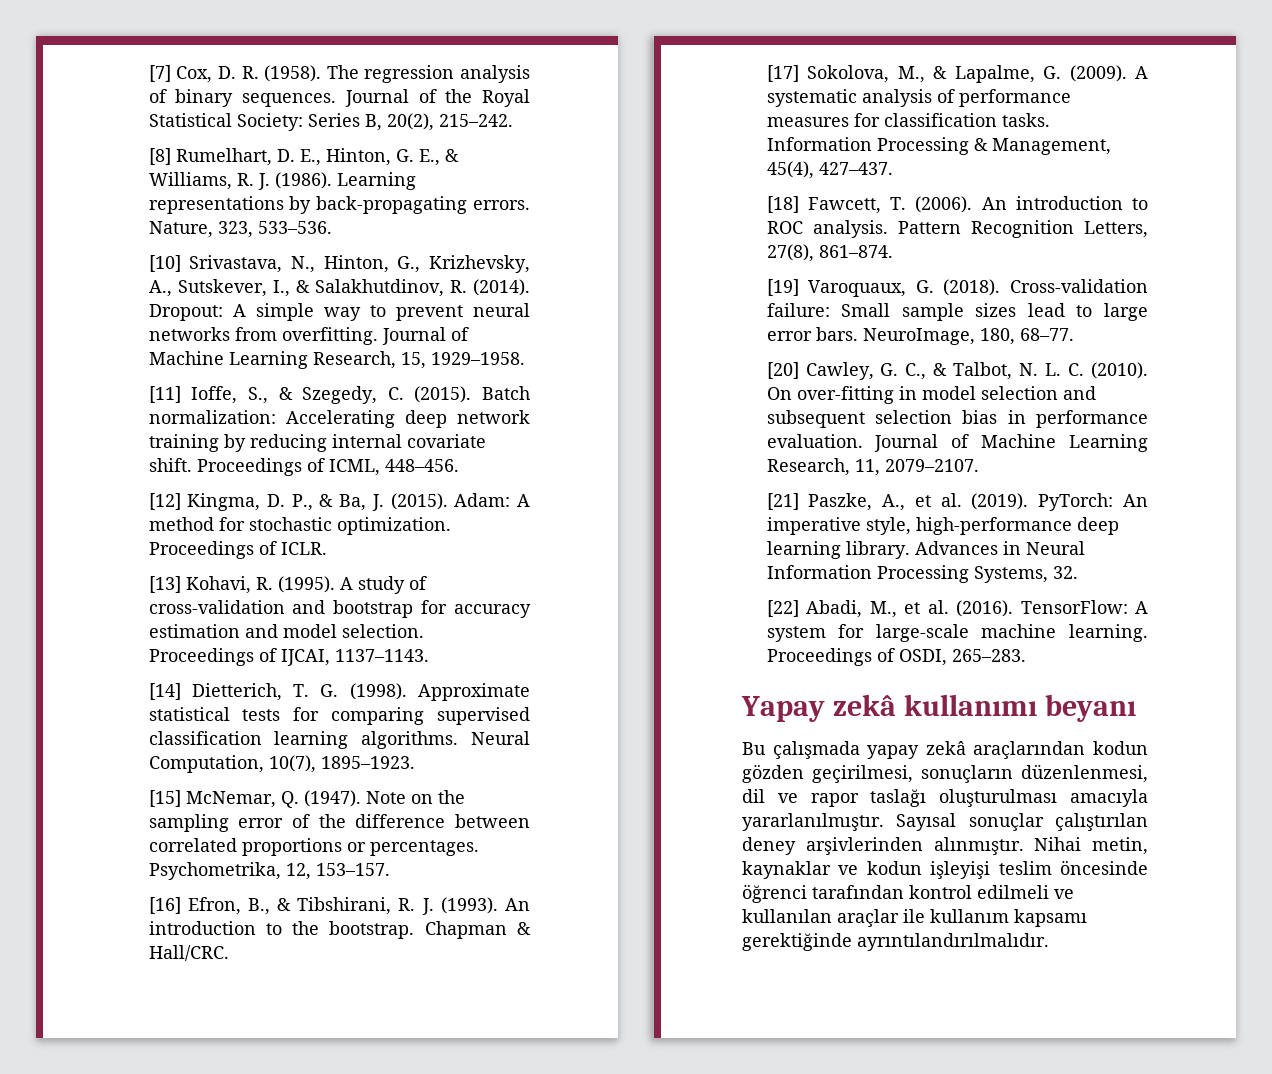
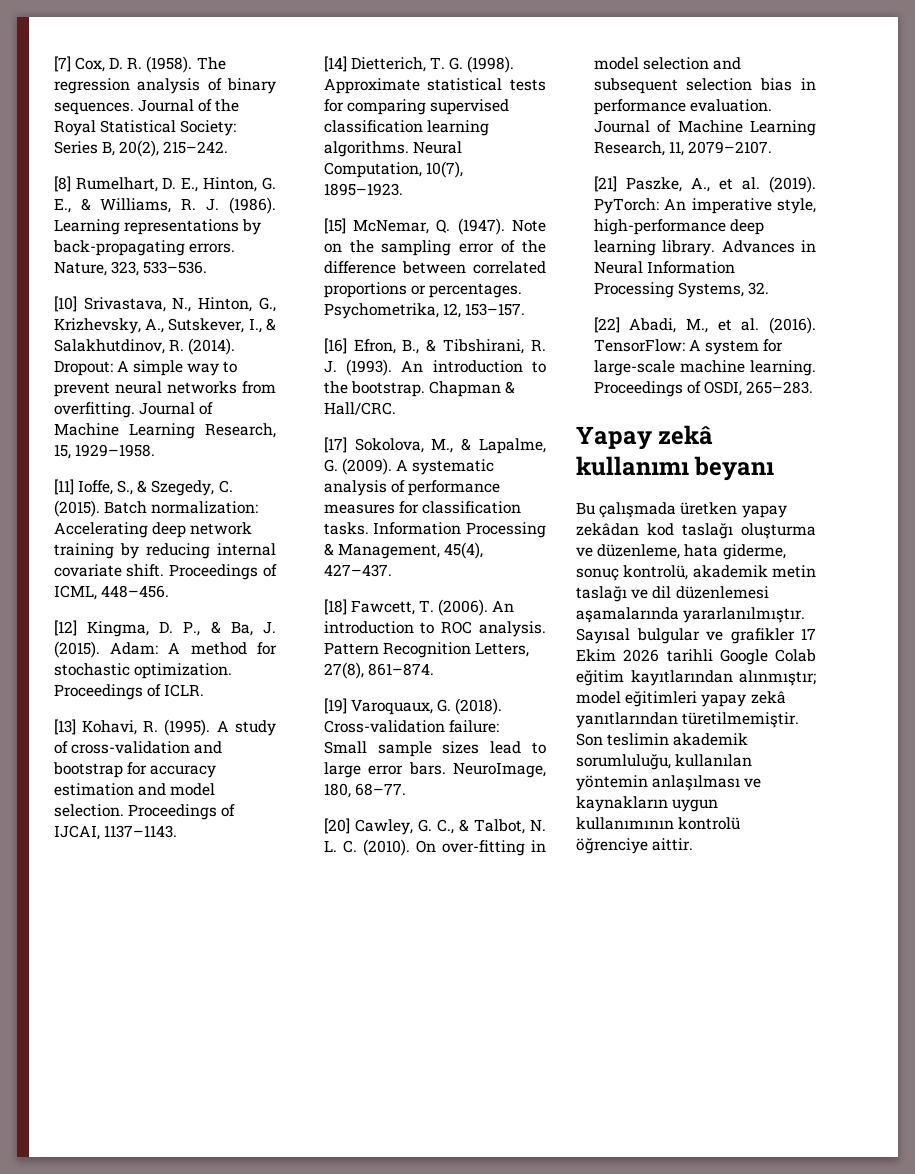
[867,741,1148,759] [742,764,1148,783] [742,789,1148,807] [742,813,1148,831] [742,837,1148,855] [742,860,1148,879] [742,884,1074,903] [742,909,1087,927] [742,933,1049,951] yapay zekâ araçlarından kodun gözden geçirilmesi, sonuçların düzenlenmesi, dil ve rapor taslağı oluşturulması amacıyla yararlanılmıştır. Sayısal sonuçlar çalıştırılan deney arşivlerinden alınmıştır. Nihai metin, kaynaklar ve kodun işleyişi teslim öncesinde öğrenci tarafından kontrol edilmeli ve kullanılan araçlar ile kullanım kapsamı gerektiğinde ayrıntılandırılmalıdır. -> [680,502,787,518] [576,523,816,539] [576,544,786,560] [576,565,816,581] [576,586,769,602] [576,607,806,623] [576,628,816,644] [576,649,816,665] [576,670,816,686] [576,691,786,707] [576,712,800,728] [576,733,749,746] [576,754,753,770] [576,775,762,791] [576,796,719,812] [576,817,741,830] [576,838,694,854] üretken yapay zekâdan kod taslağı oluşturma ve düzenleme, hata giderme, sonuç kontrolü, akademik metin taslağı ve dil düzenlemesi aşamalarında yararlanılmıştır. Sayısal bulgular ve grafikler 17 Ekim 2026 tarihli Google Colab eğitim kayıtlarından alınmıştır; model eğitimleri yapay zekâ yanıtlarından türetilmemiştir. Son teslimin akademik sorumluluğu, kullanılan yöntemin anlaşılması ve kaynakların uygun kullanımının kontrolü öğrenciye aittir.

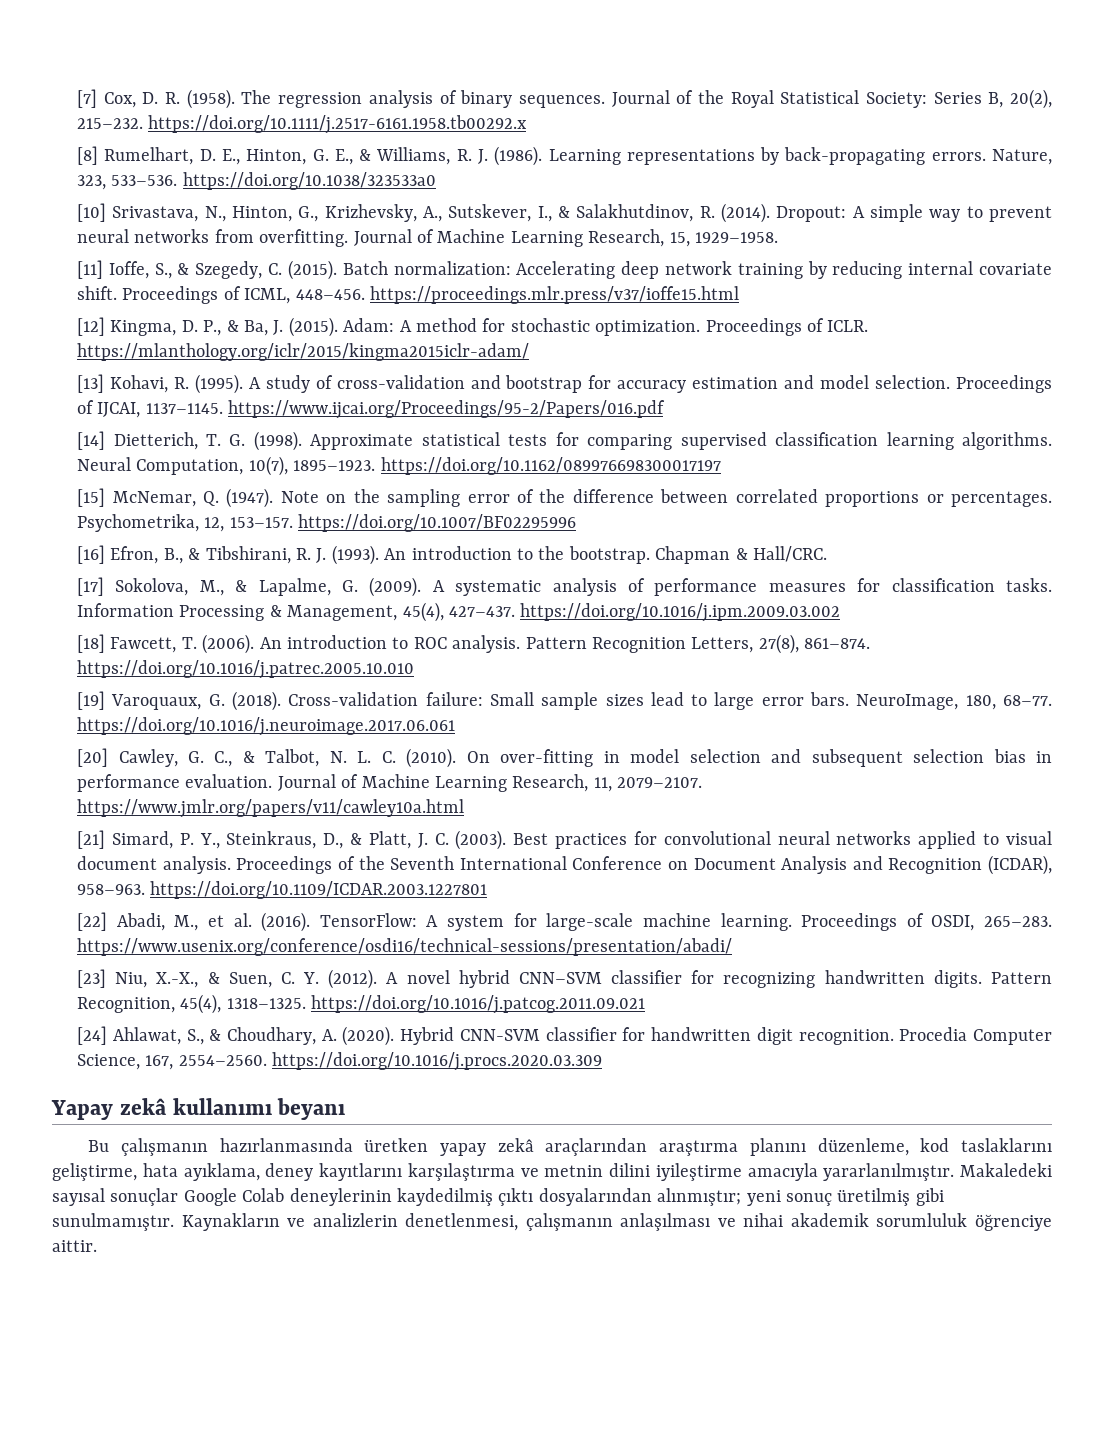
[163,141,229,154] 215–242. -> [77,115,528,134] 215–232. https://doi.org/10.1111/j.2517-6161.1958.tb00292.x
(208, 267) none -> [182,172,436,190] https://doi.org/10.1038/323533a0
(169, 591) none -> [370,286,740,304] https://proceedings.mlr.press/v37/ioffe15.html
(205, 690) none -> [77,343,530,361] https://mlanthology.org/iclr/2015/kingma2015iclr-adam/
[103,825,177,838] 1137–1143. -> [145,400,666,419] 1137–1145. https://www.ijcai.org/Proceedings/95-2/Papers/016.pdf
(403, 189) none -> [380,457,721,475] https://doi.org/10.1162/089976698300017197
(526, 309) none -> [298,514,577,532] https://doi.org/10.1007/BF02295996
(392, 570) none -> [520,603,841,622] https://doi.org/10.1016/j.ipm.2009.03.002
(434, 669) none -> [77,660,415,679] https://doi.org/10.1016/j.patrec.2005.10.010
(406, 789) none -> [77,717,456,736] https://doi.org/10.1016/j.neuroimage.2017.06.061
(773, 147) none -> [77,799,465,818] https://www.jmlr.org/papers/v11/cawley10a.html
[625,176,816,193] [593,198,816,214] [593,219,764,235] [593,240,816,256] [593,261,735,274] [593,282,770,298] Paszke, A., et al. (2019). PyTorch: An imperative style, high-performance deep learning library. Advances in Neural Information Processing Systems, 32. -> [111,830,1052,850] [77,855,1052,875] [77,881,488,899] Simard, P. Y., Steinkraus, D., & Platt, J. C. (2003). Best practices for convolutional neural networks applied to visual document analysis. Proceedings of the Seventh International Conference on Document Analysis and Recognition (ICDAR), 958–963. https://doi.org/10.1109/ICDAR.2003.1227801
(814, 387) none -> [77,938,733,956] [77,969,1052,989] [77,994,646,1014] [77,1026,1052,1046] [77,1052,603,1071] https://www.usenix.org/conference/osdi16/technical-sessions/presentation/abadi/ // [23] Niu, X.-X., & Suen, C. Y. (2012). A novel hybrid CNN–SVM classifier for recognizing handwritten digits. Pattern Recognition, 45(4), 1318–1325. https://doi.org/10.1016/j.patcog.2011.09.021 // [24] Ahlawat, S., & Choudhary, A. (2020). Hybrid CNN-SVM classifier for handwritten digit recognition. Procedia Computer Science, 167, 2554–2560. https://doi.org/10.1016/j.procs.2020.03.309
[599,502,787,518] [576,523,816,539] [576,544,786,560] [576,565,816,581] [576,586,769,602] [576,607,806,623] [576,628,816,644] [576,649,816,665] [576,670,816,686] [576,691,786,707] [576,712,800,728] [576,733,749,746] [576,754,753,770] [576,775,762,791] [576,796,719,812] [576,817,741,830] çalışmada üretken yapay zekâdan kod taslağı oluşturma ve düzenleme, hata giderme, sonuç kontrolü, akademik metin taslağı ve dil düzenlemesi aşamalarında yararlanılmıştır. Sayısal bulgular ve grafikler 17 Ekim 2026 tarihli Google Colab eğitim kayıtlarından alınmıştır; model eğitimleri yapay zekâ yanıtlarından türetilmemiştir. Son teslimin akademik sorumluluğu, kullanılan yöntemin anlaşılması ve kaynakların uygun kullanımının kontrolü -> [120,1138,1052,1156] [52,1163,1052,1181] [52,1188,944,1206] [52,1213,968,1231] çalışmanın hazırlanmasında üretken yapay zekâ araçlarından araştırma planını düzenleme, kod taslaklarını geliştirme, hata ayıklama, deney kayıtlarını karşılaştırma ve metnin dilini iyileştirme amacıyla yararlanılmıştır. Makaledeki sayısal sonuçlar Google Colab deneylerinin kaydedilmiş çıktı dosyalarından alınmıştır; yeni sonuç üretilmiş gibi sunulmamıştır. Kaynakların ve analizlerin denetlenmesi, çalışmanın anlaşılması ve nihai akademik sorumluluk

